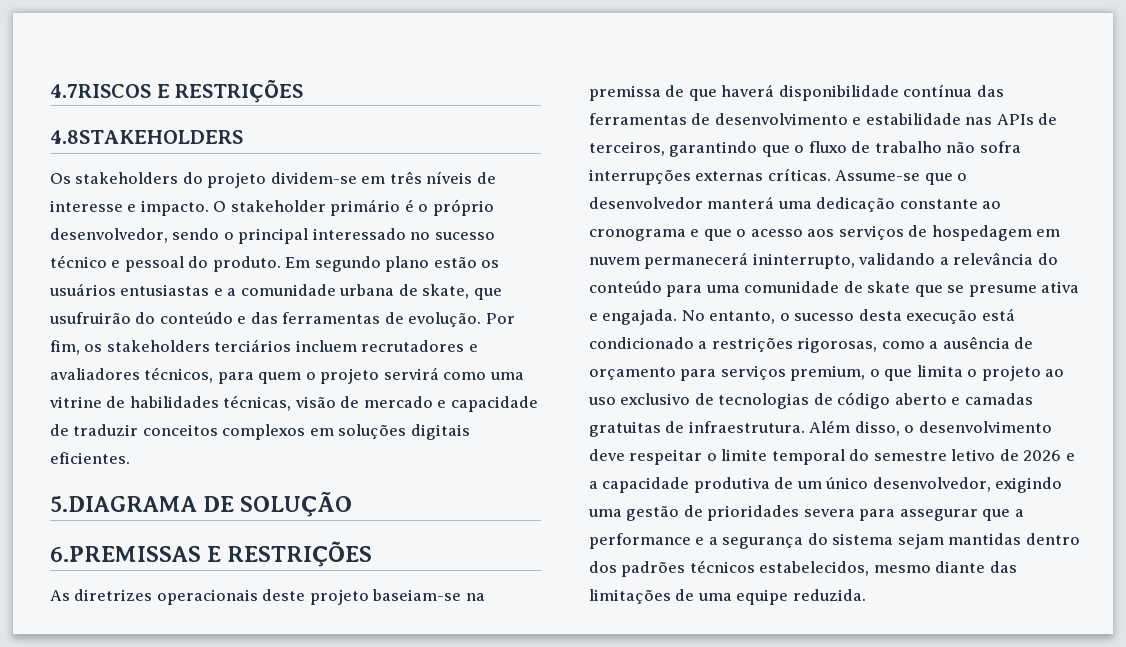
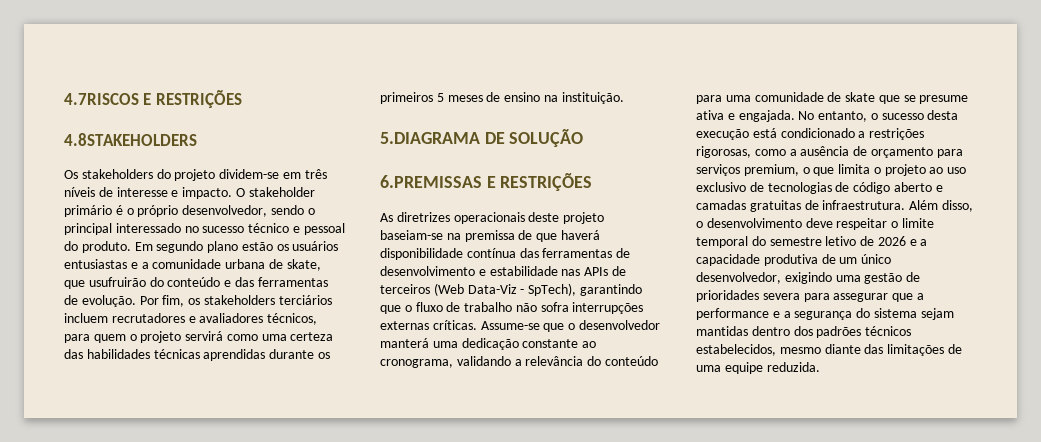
[49,395,538,412] [50,424,470,440] [50,452,130,464] vitrine de habilidades técnicas, visão de mercado e capacidade de traduzir conceitos complexos em soluções digitais eficientes. -> [290,332,334,341] [64,349,330,361] [380,92,624,104] certeza das habilidades técnicas aprendidas durante os primeiros 5 meses de ensino na instituição.
[589,141,665,156] terceiros, -> [380,283,577,296] terceiros (Web Data-Viz - SpTech),
[589,225,1061,241] [589,252,855,269] cronograma e que o acesso aos serviços de hospedagem em nuvem permanecerá ininterrupto, -> [380,359,453,368] cronograma,

